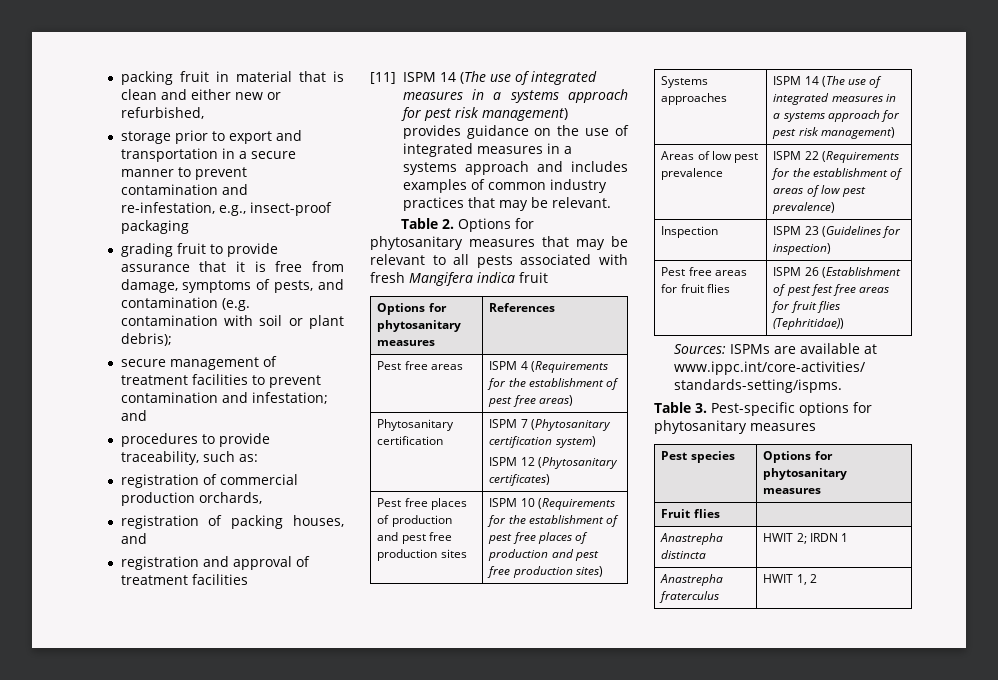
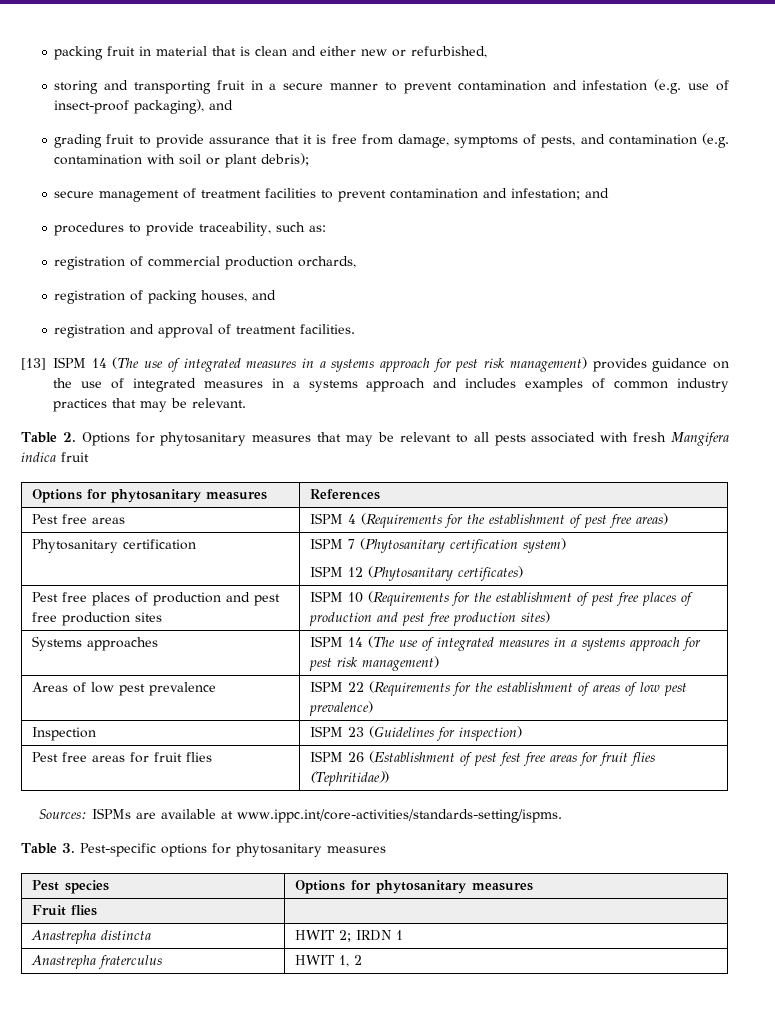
[120,130,302,144] [120,148,218,162] storage prior to export and transportation -> [54,80,245,94] storing and transporting fruit
[120,202,332,216] [120,220,189,234] re-infestation, e.g., insect-proof packaging -> [582,79,729,94] [54,99,234,114] infestation (e.g. use of insect-proof packaging), and
[191,574,248,585] [370,72,396,84] facilities // [11] -> [300,324,356,334] [21,358,46,370] facilities. // [13]

